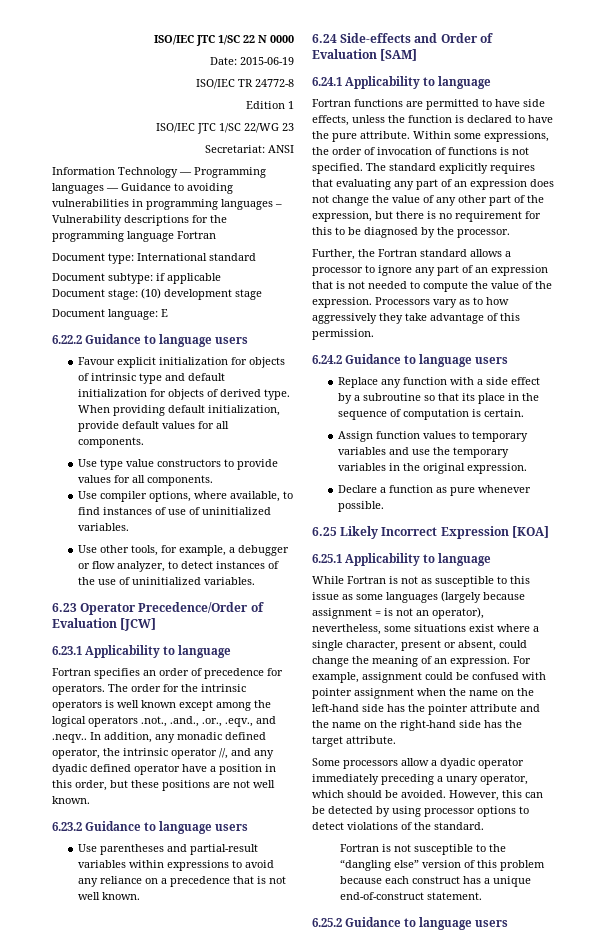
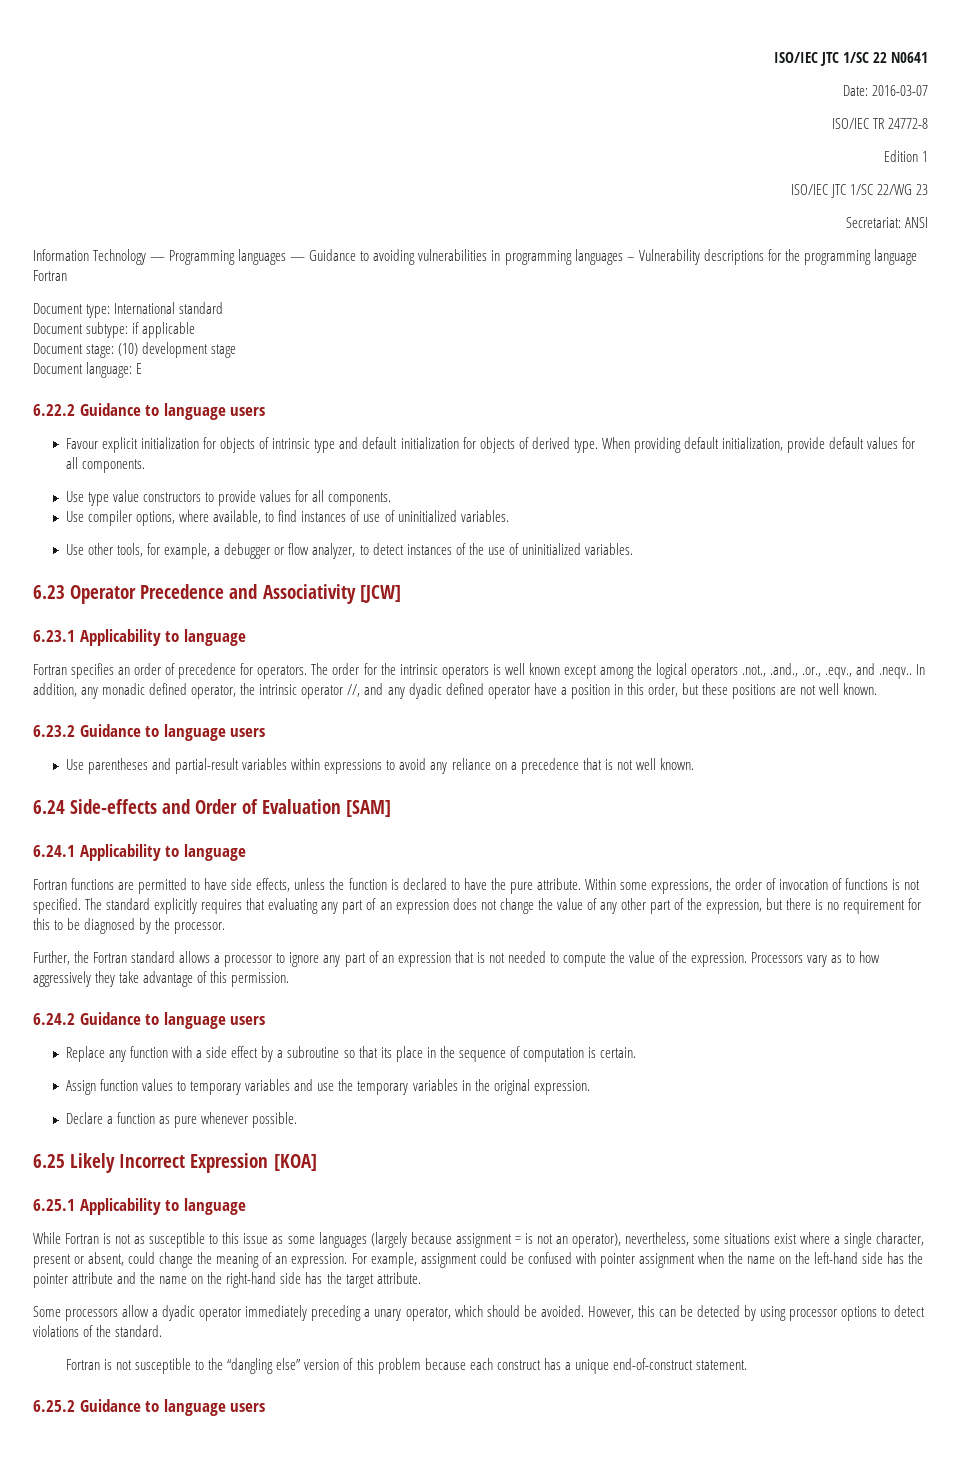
[258,35,294,43] N 0000 -> [890,52,928,63] N0641
[240,57,294,65] 2015-06-19 -> [872,85,928,96] 2016-03-07
[138,602,264,613] [52,618,117,628] Precedence/Order of Evaluation -> [140,584,356,604] Precedence and Associativity

